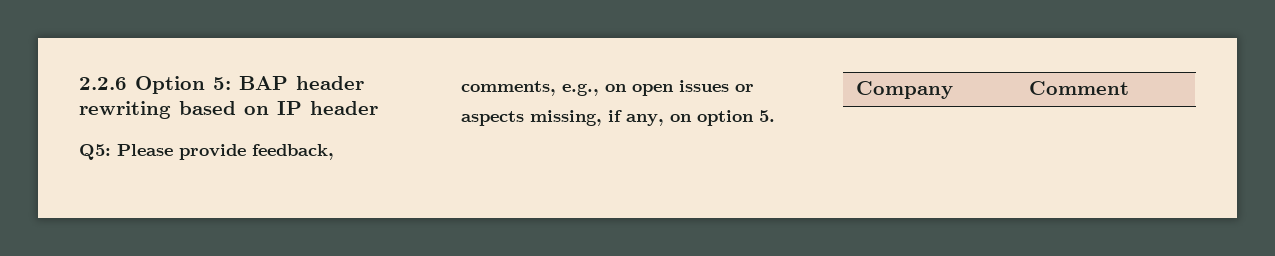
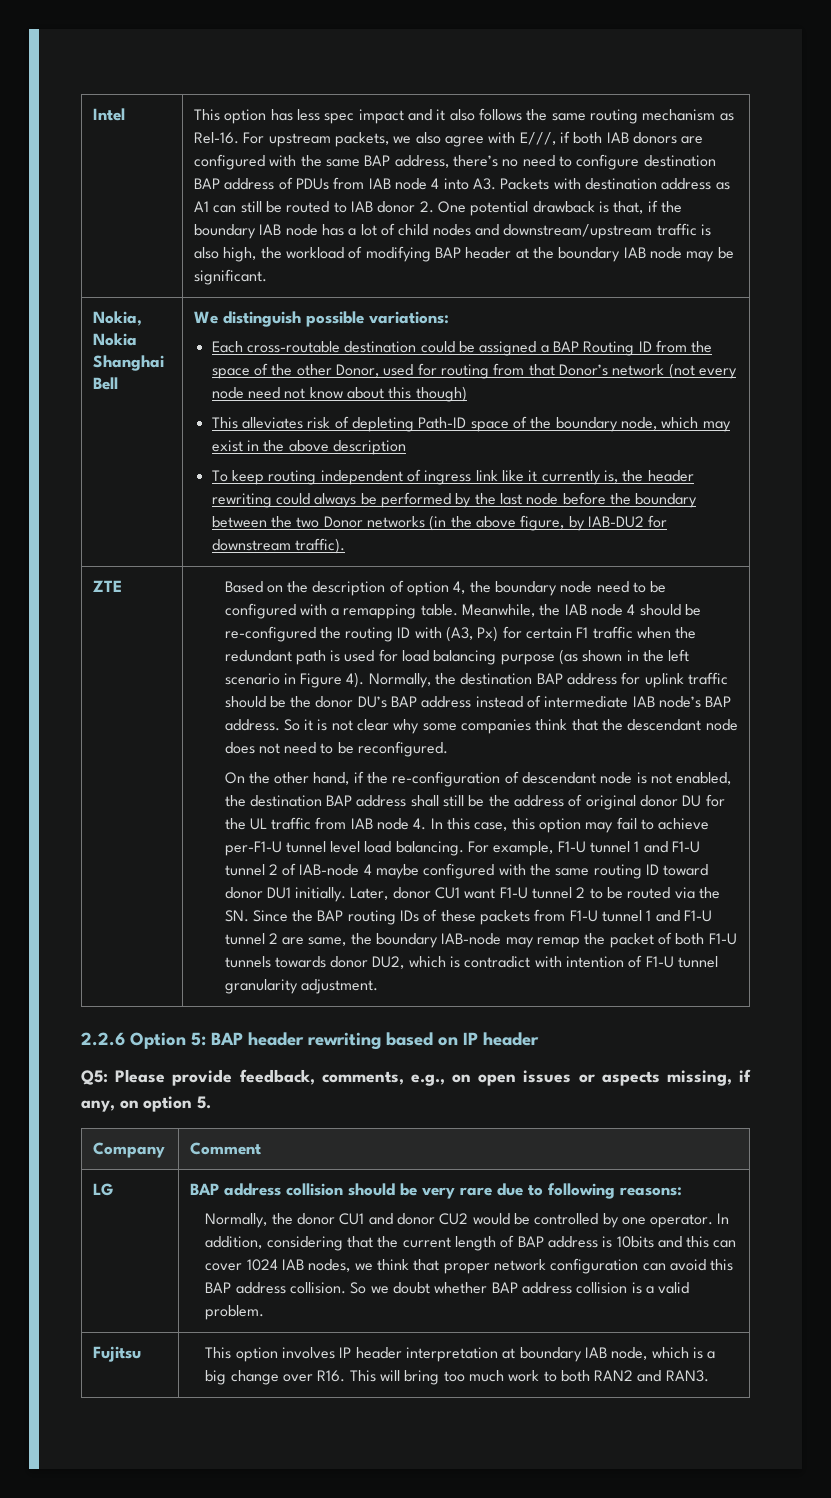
(79, 83) none -> [93,108,126,121] [194,108,734,124] [194,131,704,147] [194,154,716,170] [194,177,730,190] [194,200,682,216] [194,223,711,239] [194,246,734,262] [194,269,268,285] [93,311,143,326] [93,333,138,346] [93,355,165,371] [93,377,119,390] [194,311,450,327] [211,340,713,356] [211,363,737,379] [211,386,467,402] [211,416,731,432] [211,440,406,455] [211,469,694,485] [211,492,698,508] [211,515,668,531] [211,538,346,554] [93,580,123,592] [224,580,667,596] [224,603,702,619] [224,626,697,642] [224,649,690,665] [224,672,729,688] [224,695,732,708] [224,719,738,734] [224,741,449,757] [224,771,732,787] [224,794,725,810] [224,817,710,833] [224,841,701,856] [224,863,709,879] [224,887,720,902] [224,909,712,925] [224,932,737,948] [224,955,719,969] [224,979,378,994] Intel | This option has less spec impact and it also follows the same routing mechanism as Rel-16. For upstream packets, we also agree with E///, if both IAB donors are configured with the same BAP address, there’s no need to configure destination BAP address of PDUs from IAB node 4 into A3. Packets with destination address as A1 can still be routed to IAB donor 2. One potential drawback is that, if the boundary IAB node has a lot of child nodes and downstream/upstream traffic is also high, the workload of modifying BAP header at the boundary IAB node may be significant. // Nokia, Nokia Shanghai Bell | We distinguish possible variations: // Each cross-routable destination could be assigned a BAP Routing ID from the space of the other Donor, used for routing from that Donor’s network (not every node need not know about this though) // This alleviates risk of depleting Path-ID space of the boundary node, which may exist in the above description // To keep routing independent of ingress link like it currently is, the header rewriting could always be performed by the last node before the boundary between the two Donor networks (in the above figure, by IAB-DU2 for downstream traffic). // ZTE | Based on the description of option 4, the boundary node need to be configured with a remapping table. Meanwhile, the IAB node 4 should be re-configured the routing ID with (A3, Px) for certain F1 traffic when the redundant path is used for load balancing purpose (as shown in the left scenario in Figure 4). Normally, the destination BAP address for uplink traffic should be the donor DU’s BAP address instead of intermediate IAB node’s BAP address. So it is not clear why some companies think that the descendant node does not need to be reconfigured. // On the other hand, if the re-configuration of descendant node is not enabled, the destination BAP address shall still be the address of original donor DU for the UL traffic from IAB node 4. In this case, this option may fail to achieve per-F1-U tunnel level load balancing. For example, F1-U tunnel 1 and F1-U tunnel 2 of IAB-node 4 maybe configured with the same routing ID toward donor DU1 initially. Later, donor CU1 want F1-U tunnel 2 to be routed via the SN. Since the BAP routing IDs of these packets from F1-U tunnel 1 and F1-U tunnel 2 are same, the boundary IAB-node may remap the packet of both F1-U tunnels towards donor DU2, which is contradict with intention of F1-U tunnel granularity adjustment. //
(1130, 88) none -> [93,1183,114,1196] [190,1183,683,1199] [205,1213,730,1228] [205,1235,737,1251] [205,1258,734,1274] [205,1282,690,1294] [205,1305,265,1320] [93,1346,142,1362] [205,1347,716,1362] [205,1370,709,1385] // LG | BAP address collision should be very rare due to following reasons: // Normally, the donor CU1 and donor CU2 would be controlled by one operator. In addition, considering that the current length of BAP address is 10bits and this can cover 1024 IAB nodes, we think that proper network configuration can avoid this BAP address collision. So we doubt whether BAP address collision is a valid problem. // Fujitsu | This option involves IP header interpretation at boundary IAB node, which is a big change over R16. This will bring too much work to both RAN2 and RAN3.

